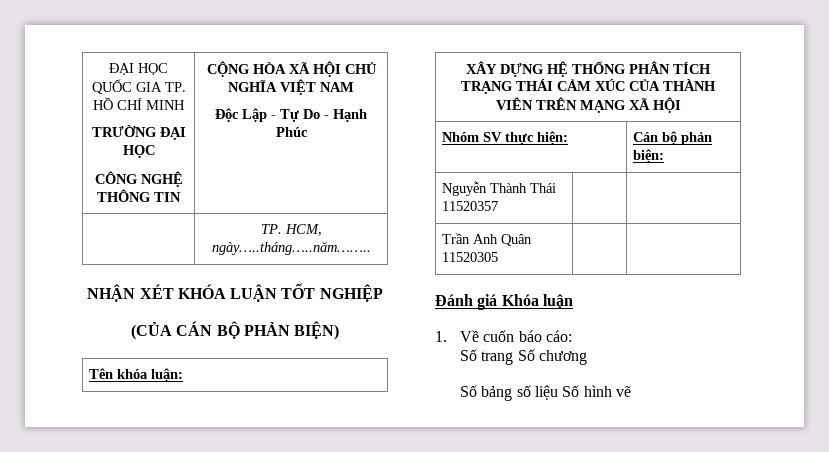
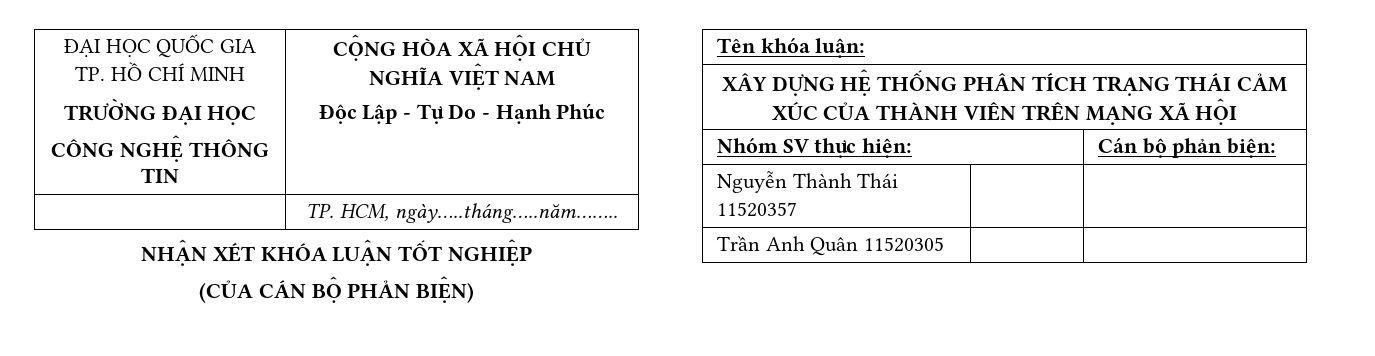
[435,294,573,310] [435,330,573,342] [460,349,588,365] [460,385,632,401] // Đánh giá Khóa luận // 1. Về cuốn báo cáo: // Số trang Số chương // Số bảng số liệu Số hình vẽ -> (945, 244) none

